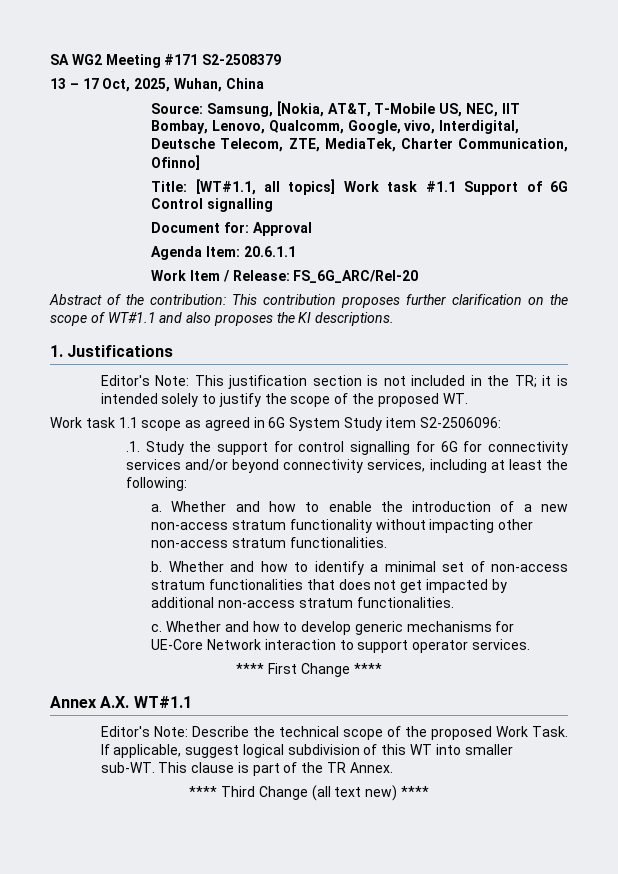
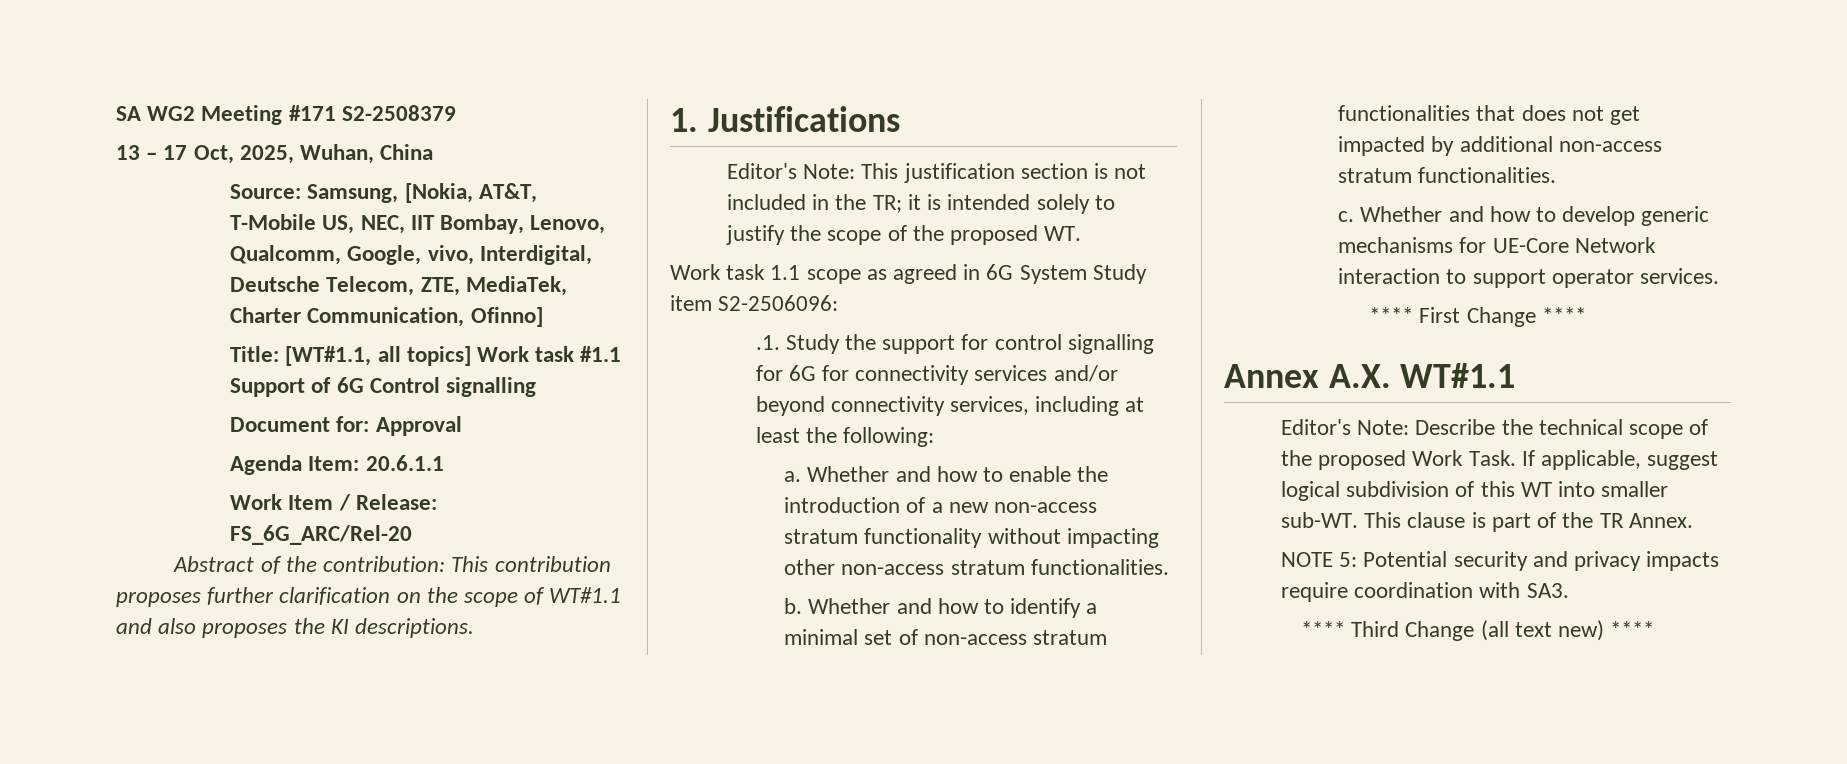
(393, 767) none -> [1281,551,1720,571] [1281,582,1569,602] // NOTE 5: Potential security and privacy impacts require coordination with SA3.

